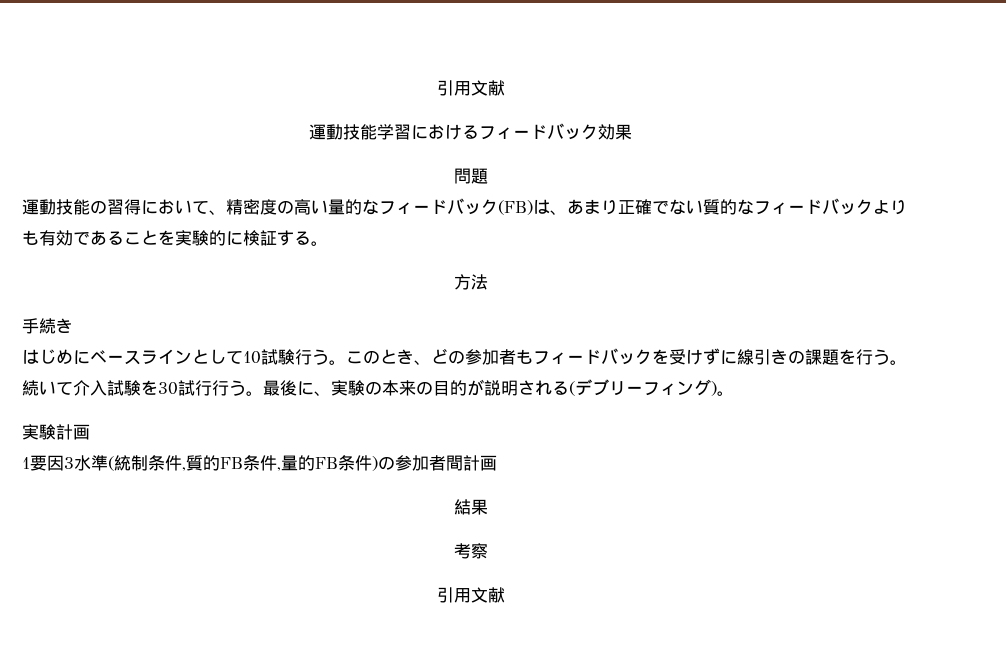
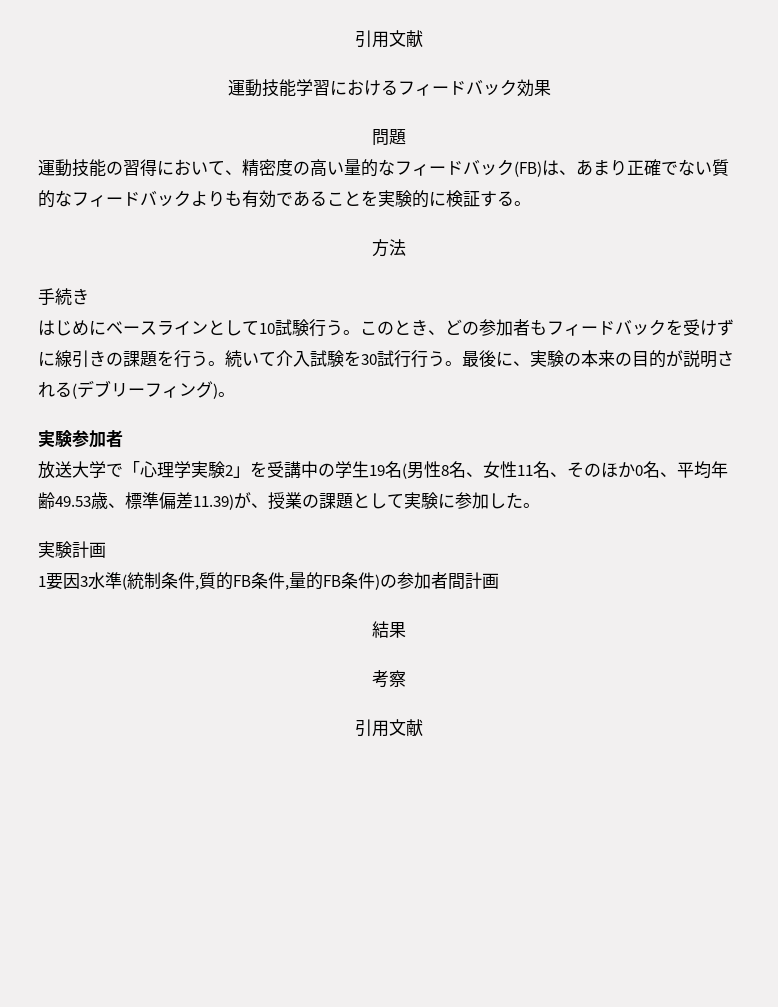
(734, 393) none -> [38,430,123,448] [38,461,728,479] [38,492,540,510] // 実験参加者 // 放送大学で「心理学実験2」を受講中の学生19名(男性8名、女性11名、そのほか0名、平均年齢49.53歳、標準偏差11.39)が、授業の課題として実験に参加した。

